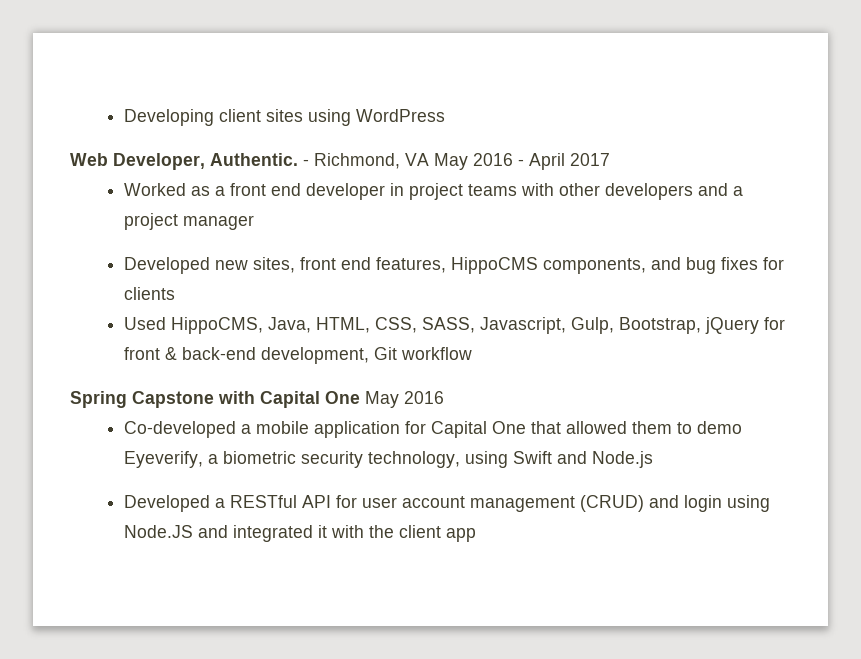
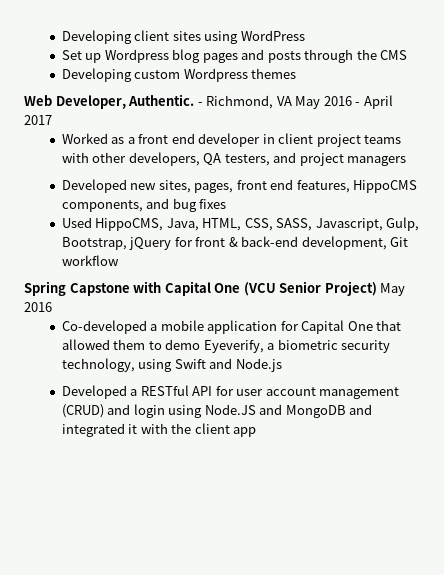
(445, 115) none -> [61,49,408,63] [61,68,297,82] // Set up Wordpress blog pages and posts through the CMS // Developing custom Wordpress themes
(404, 189) none -> [278,133,314,144] client
[604,183,743,200] [123,213,254,230] developers and a project manager -> [128,152,407,166] developers, QA testers, and project managers
(295, 265) none -> [194,183,234,193] pages,
[762,257,784,270] [123,287,175,300] for clients -> (227, 204) none
(360, 397) none -> [243,281,377,296] (VCU Senior Project)
(228, 531) none -> [285,404,373,418] MongoDB and

